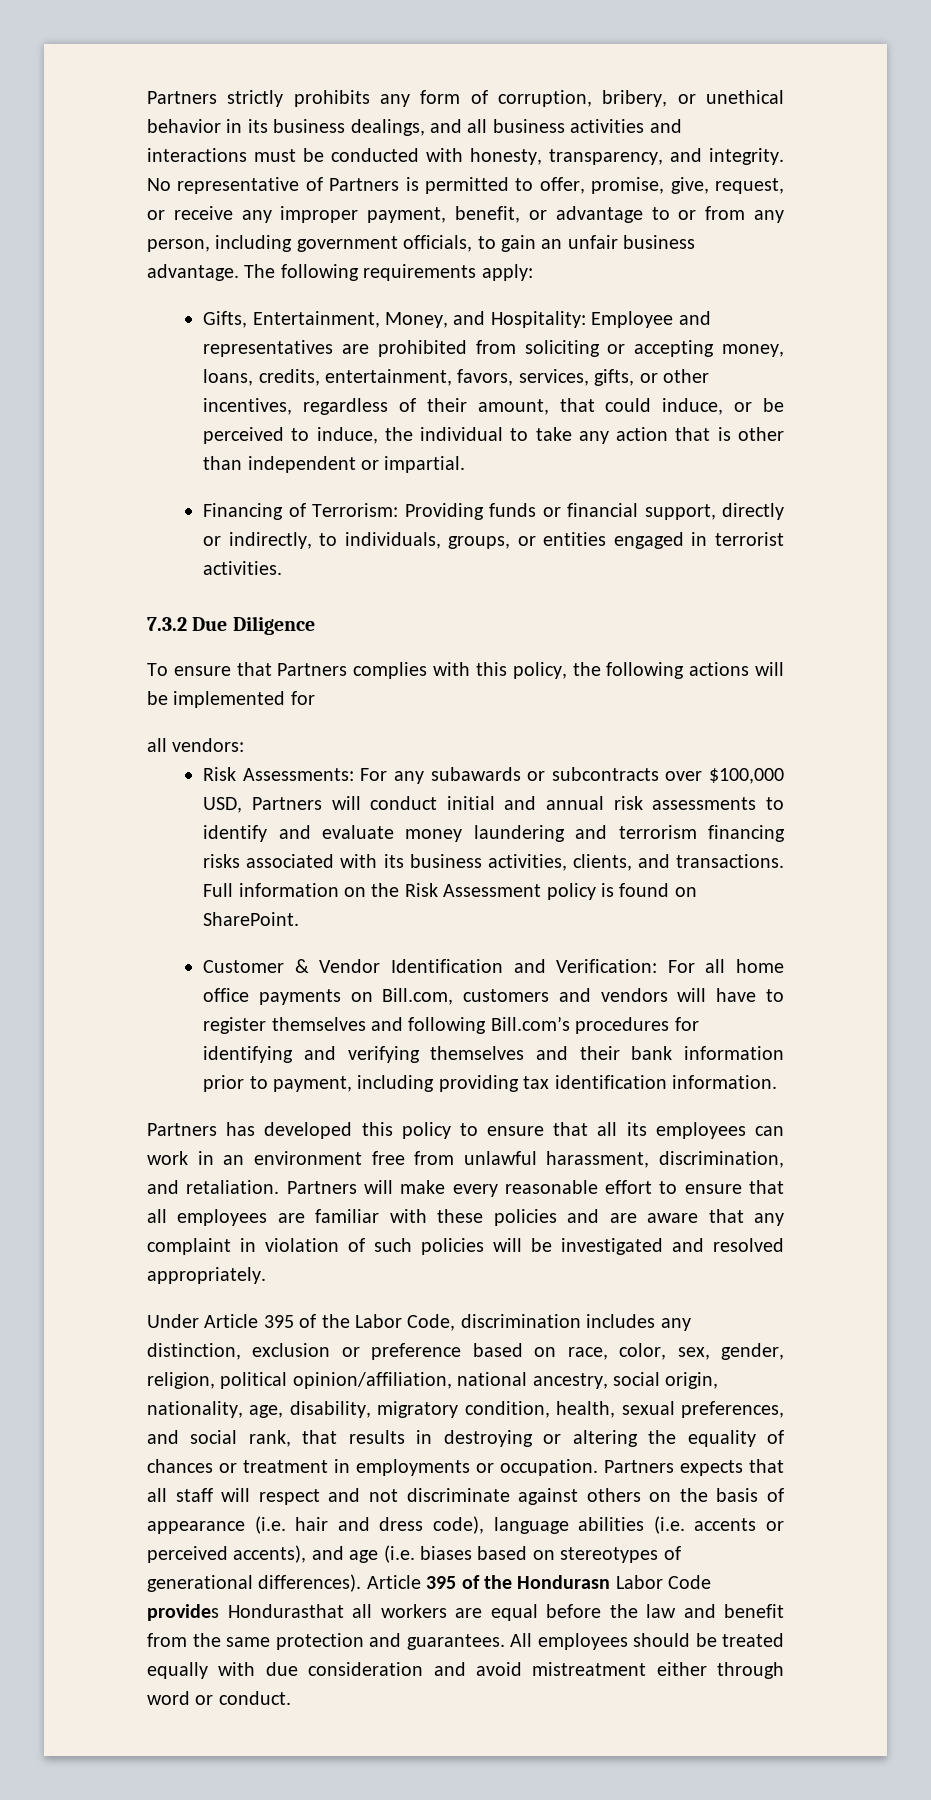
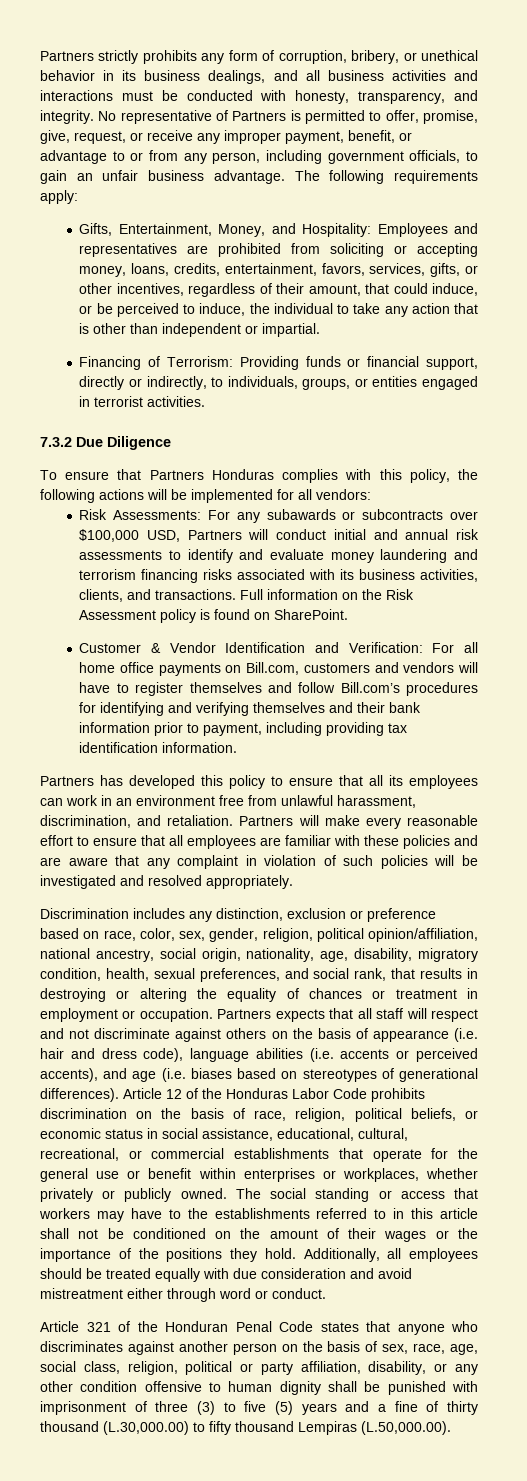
[591,311,674,328] Employee -> [377,223,448,237] Employees
(348, 669) none -> [211,469,274,480] Honduras
(315, 698) // -> (294, 494) none
[408,1017,487,1034] following -> [298,682,336,693] follow
[147,1314,581,1331] Under Article 395 of the Labor Code, discrimination -> [40,908,129,919] Discrimination
[356,1459,470,1476] employments -> [40,1008,118,1022] employment
[426,1575,611,1589] 395 of the Hondurasn -> [166,1088,288,1099] 12 of the Honduras
[147,1604,784,1621] [147,1633,532,1650] provides Hondurasthat all workers are equal before the law and benefit from the same protection and guarantees. All -> [371,1088,425,1102] [40,1108,479,1122] [40,1128,408,1141] [40,1148,479,1162] [40,1168,478,1182] [40,1188,479,1202] [39,1208,478,1222] [40,1228,478,1242] [40,1248,402,1262] prohibits discrimination on the basis of race, religion, political beliefs, or economic status in social assistance, educational, cultural, recreational, or commercial establishments that operate for the general use or benefit within enterprises or workplaces, whether privately or publicly owned. The social standing or access that workers may have to the establishments referred to in this article shall not be conditioned on the amount of their wages or the importance of the positions they hold. Additionally, all
(291, 1698) none -> [40,1321,478,1335] [40,1341,478,1355] [40,1361,478,1375] [40,1381,478,1395] [40,1401,479,1415] [40,1421,451,1435] // Article 321 of the Honduran Penal Code states that anyone who discriminates against another person on the basis of sex, race, age, social class, religion, political or party affiliation, disability, or any other condition offensive to human dignity shall be punished with imprisonment of three (3) to five (5) years and a fine of thirty thousand (L.30,000.00) to fifty thousand Lempiras (L.50,000.00).

